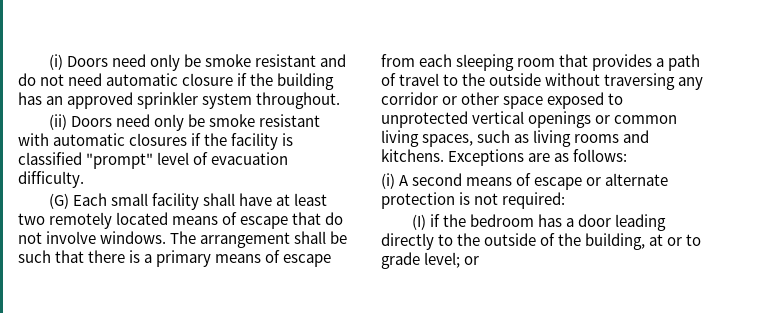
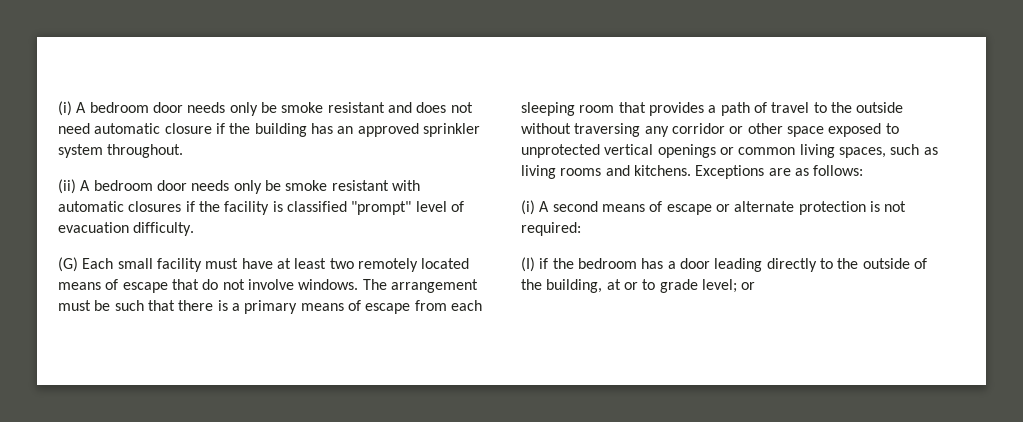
[48,54,146,70] (i) Doors need -> [58,101,226,116] (i) A bedroom door needs
[18,73,36,86] do -> [416,102,447,113] does
[70,114,150,127] Doors need -> [80,180,230,191] A bedroom door needs
[202,193,235,206] shall -> [205,258,239,269] must
[294,231,327,244] shall -> [58,300,91,311] must

